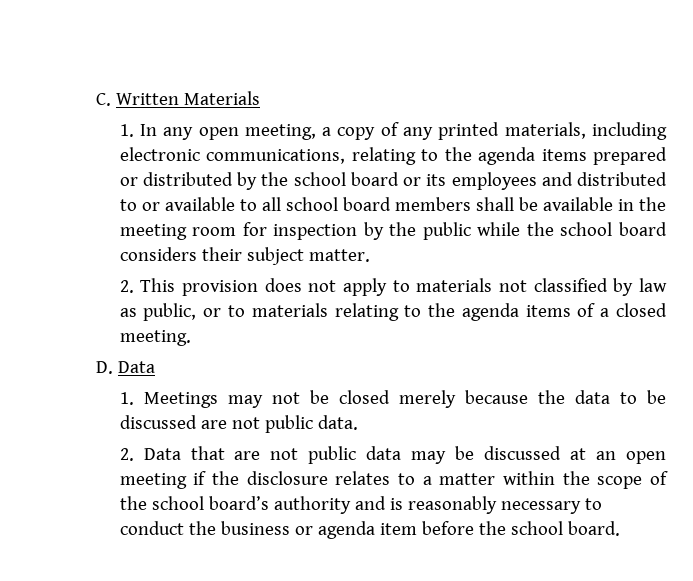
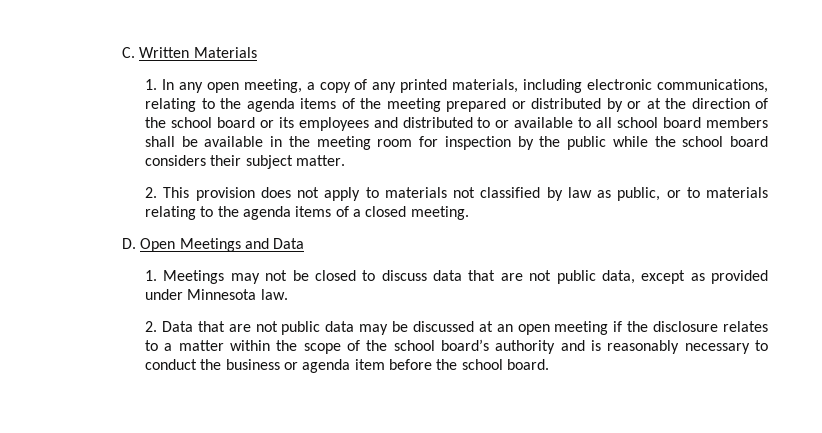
(587, 155) none -> [341,98,441,112] of the meeting
(258, 181) none -> [626,98,768,109] or at the direction of
(114, 367) none -> [140,238,269,252] Open Meetings and
[398,390,667,408] [119,415,358,433] merely because the data to be discussed are not public data. -> [362,270,768,284] [144,289,288,300] to discuss data that are not public data, except as provided under Minnesota law.

